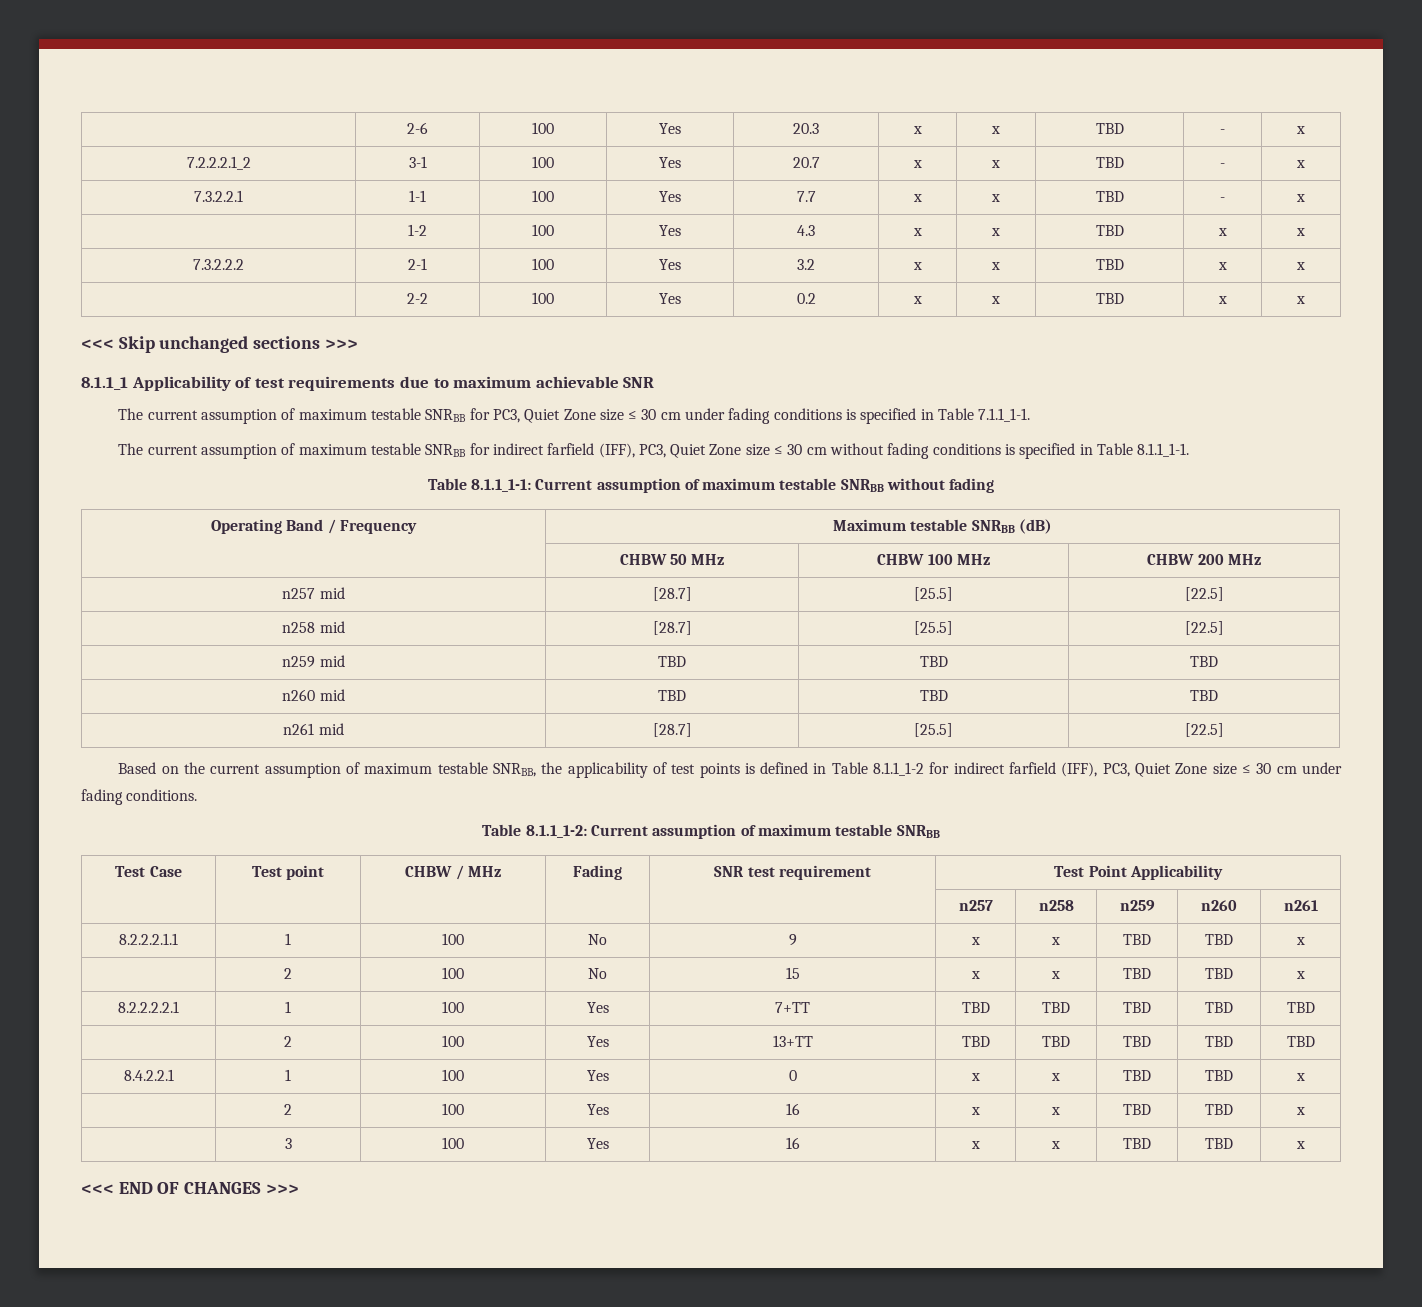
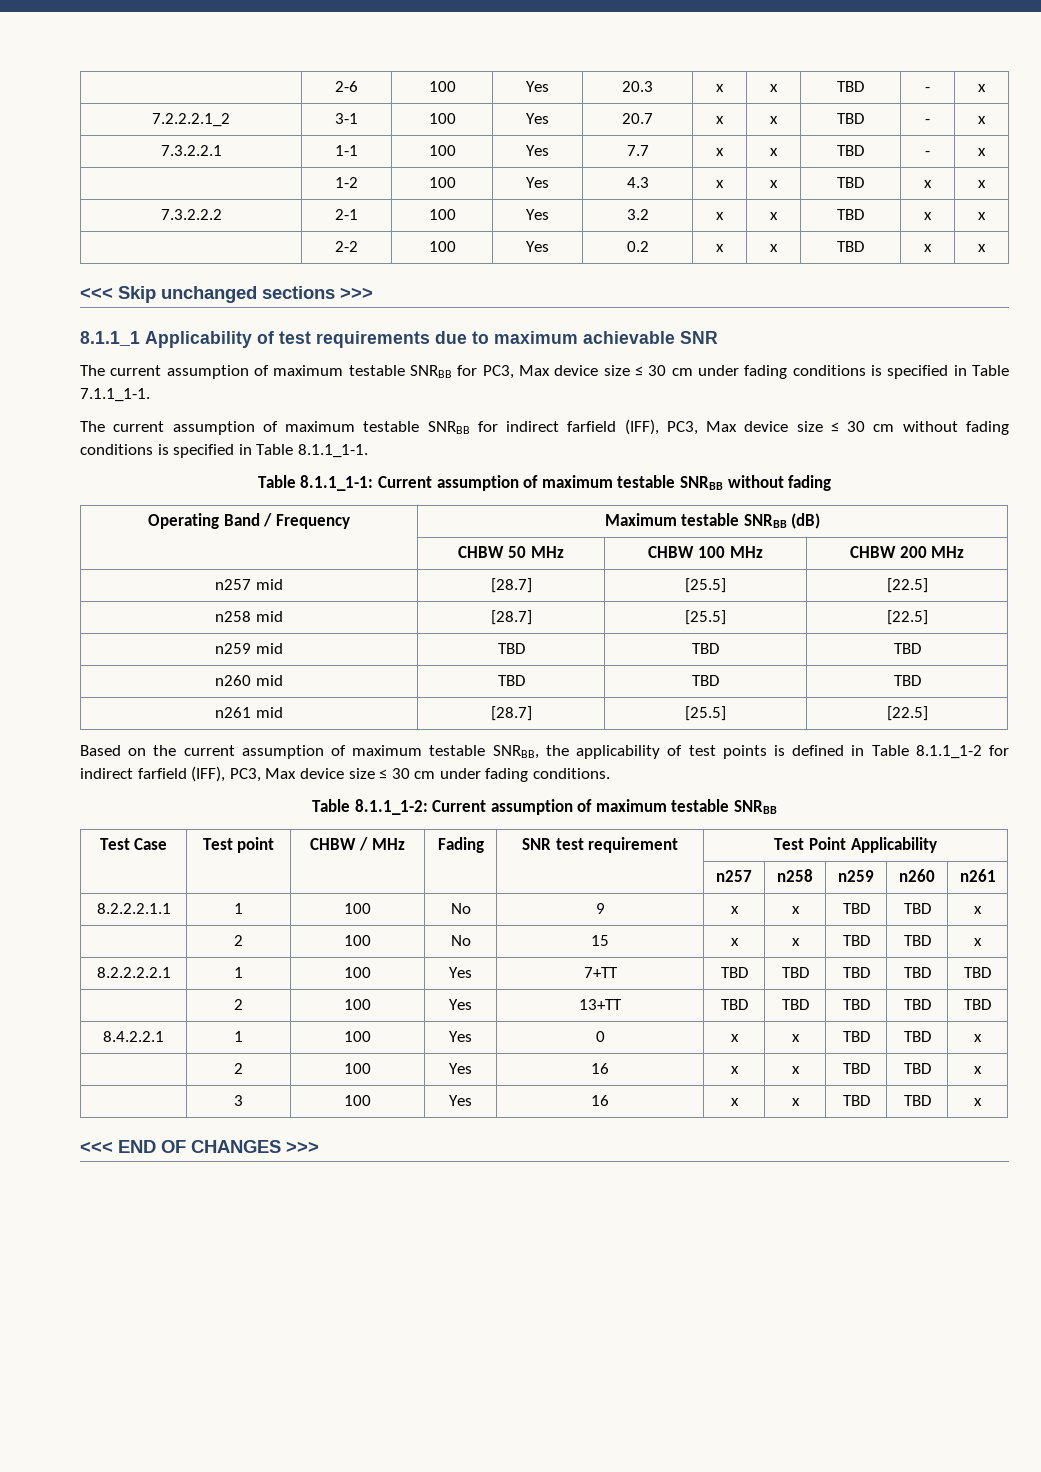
[524,409,596,423] Quiet Zone -> [518,365,599,376] Max device
[670,444,742,458] Quiet Zone -> [706,421,789,432] Max device
[1135,763,1208,777] Quiet Zone -> [265,768,344,779] Max device

